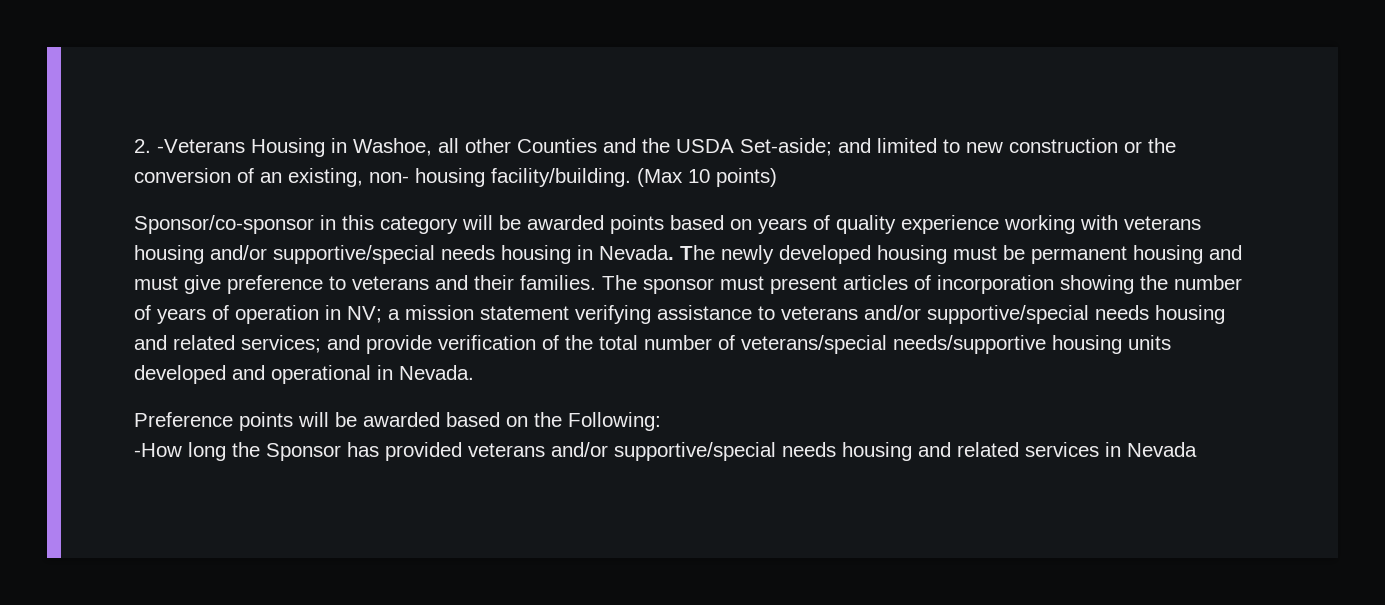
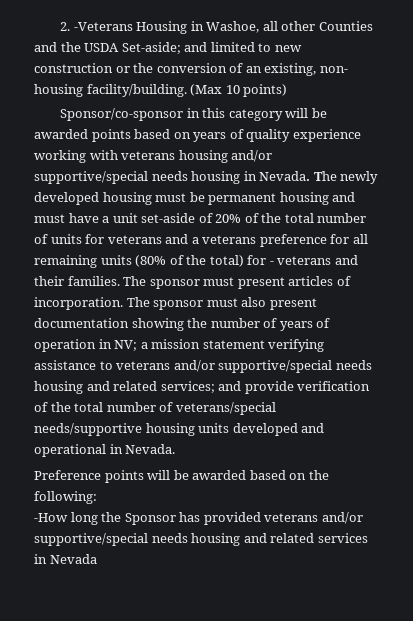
[184,275,346,294] give preference to -> [68,213,367,223] [34,234,368,247] [34,255,274,268] have a unit set-aside of 20% of the total number of units for veterans and a veterans preference for all remaining units (80% of the total) for -
[937,275,1054,294] incorporation -> [34,297,317,310] [34,318,129,328] incorporation. The sponsor must also present documentation
[568,412,661,431] Following: -> [34,491,97,504] following:

